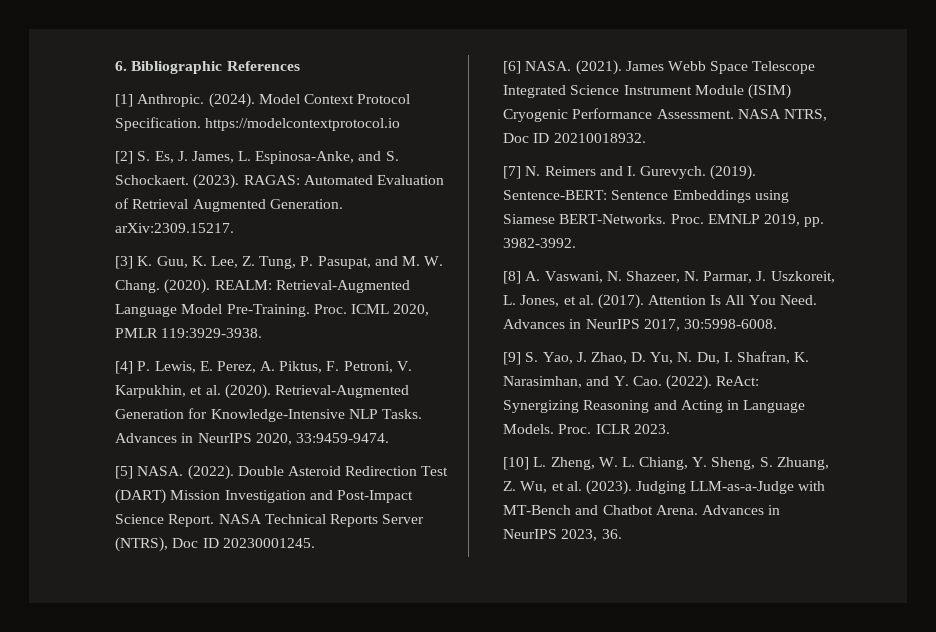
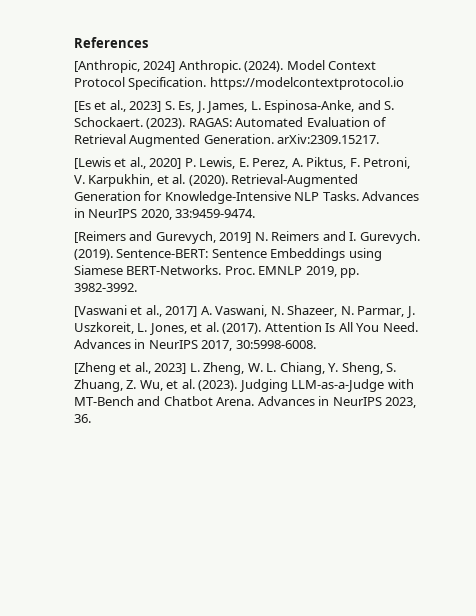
[115,61,223,74] 6. Bibliographic -> (73, 42) none
[115,94,134,107] [1] -> [73,60,176,73] [Anthropic, 2024]
[115,151,134,164] [2] -> [73,100,162,112] [Es et al., 2023]
[115,256,444,269] [115,279,410,294] [115,304,430,317] [115,328,263,338] [115,361,134,374] [3] K. Guu, K. Lee, Z. Tung, P. Pasupat, and M. W. Chang. (2020). REALM: Retrieval-Augmented Language Model Pre-Training. Proc. ICML 2020, PMLR 119:3929-3938. // [4] -> [73,157,182,169] [Lewis et al., 2020]
[115,465,449,480] [115,489,413,504] [115,514,425,527] [115,537,315,552] [503,60,816,75] [503,84,791,99] [503,108,827,122] [503,133,646,143] [503,166,522,179] [5] NASA. (2022). Double Asteroid Redirection Test (DART) Mission Investigation and Post-Impact Science Report. NASA Technical Reports Server (NTRS), Doc ID 20230001245. // [6] NASA. (2021). James Webb Space Telescope Integrated Science Instrument Module (ISIM) Cryogenic Performance Assessment. NASA NTRS, Doc ID 20210018932. // [7] -> [73,231,252,244] [Reimers and Gurevych, 2019]
[503,271,522,284] [8] -> [73,305,198,317] [Vaswani et al., 2017]
[503,351,810,365] [503,375,760,390] [503,400,806,413] [503,424,670,434] [503,457,530,470] [9] S. Yao, J. Zhao, D. Yu, N. Du, I. Shafran, K. Narasimhan, and Y. Cao. (2022). ReAct: Synergizing Reasoning and Acting in Language Models. Proc. ICLR 2023. // [10] -> [73,362,187,375] [Zheng et al., 2023]

